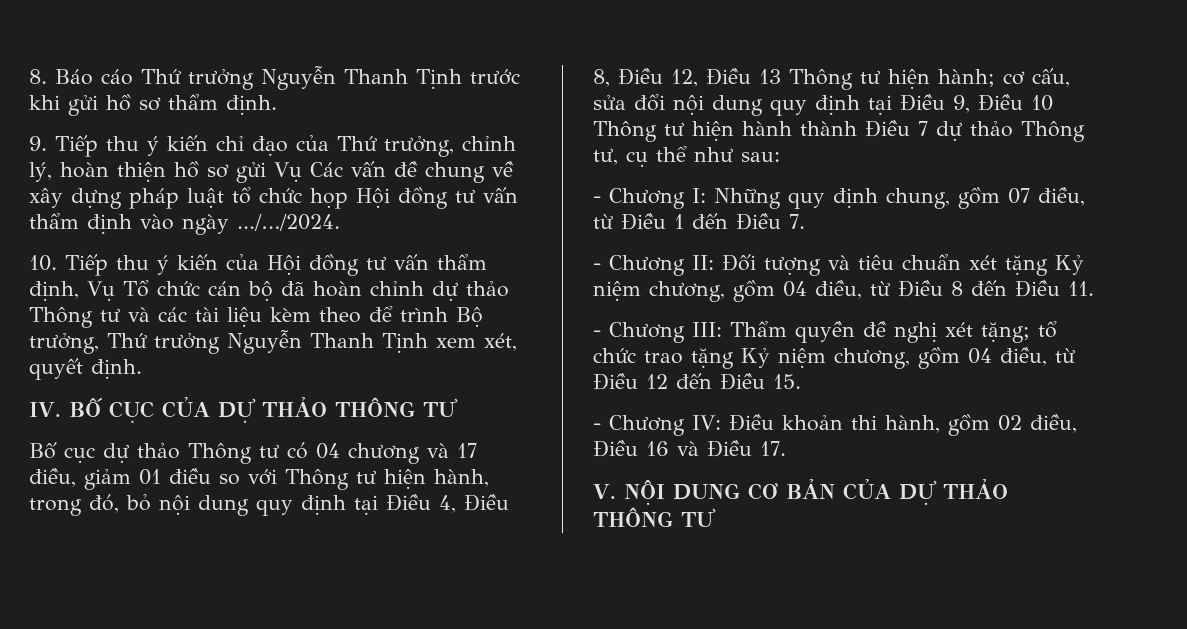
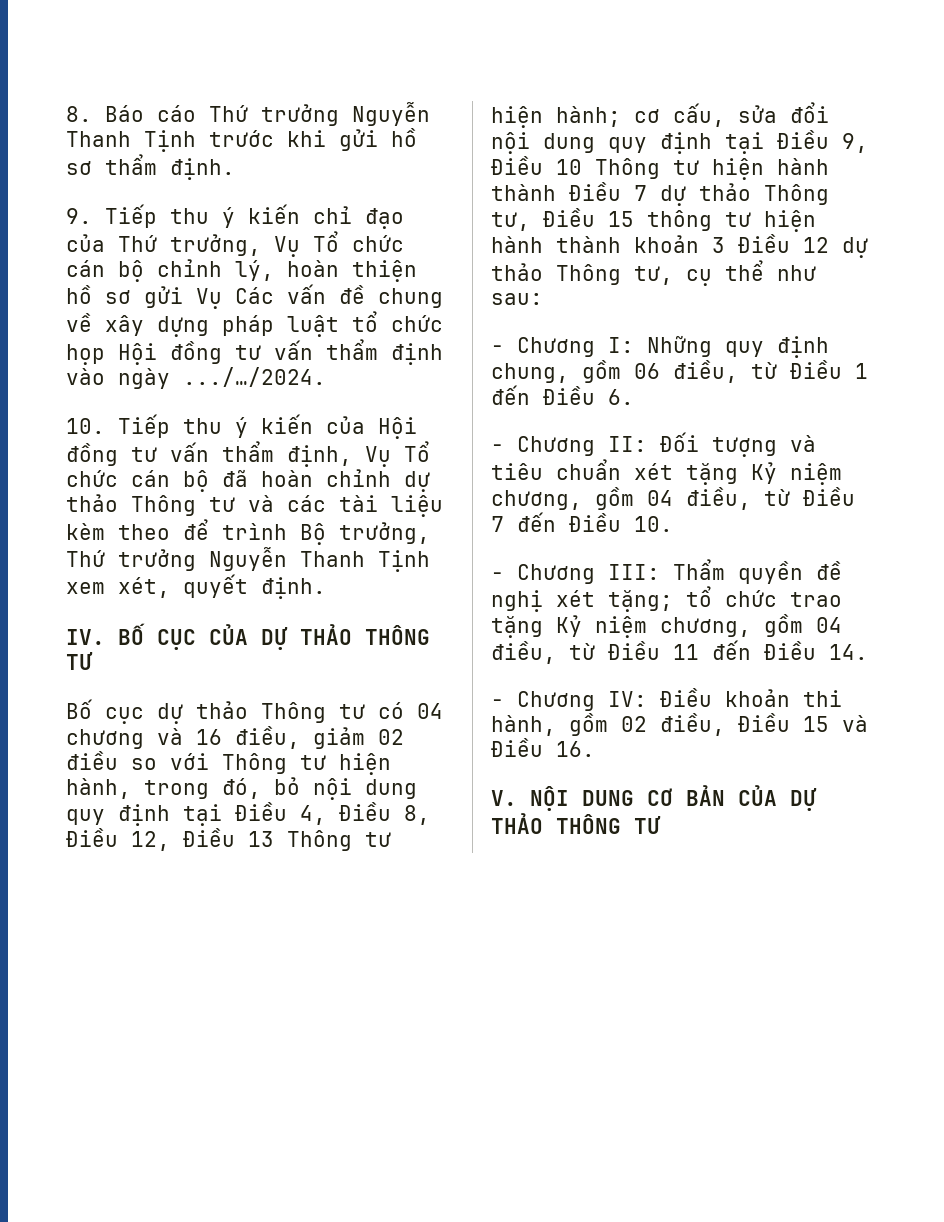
(454, 146) none -> [274,231,404,257] [66,260,144,282] Vụ Tổ chức cán bộ
[457,443,477,458] 17 -> [196,729,222,745] 16
[139,469,161,485] 01 -> [378,729,404,745] 02
(618, 156) none -> [543,208,816,232] [491,234,868,258] [491,263,673,285] Điều 15 thông tư hiện hành thành khoản 3 Điều 12 dự thảo Thông tư,
[1008,188,1030,204] 07 -> [634,363,660,379] 06
[789,214,805,229] 7. -> [608,389,634,405] 6.
[951,280,1094,297] 8 đến Điều 11. -> [491,512,673,532] 7 đến Điều 10.
[646,373,801,390] 12 đến Điều 15. -> [673,640,868,660] 11 đến Điều 14.
[646,441,669,456] 16 -> [803,716,829,732] 15
[760,441,786,456] 17. -> [556,741,595,757] 16.

